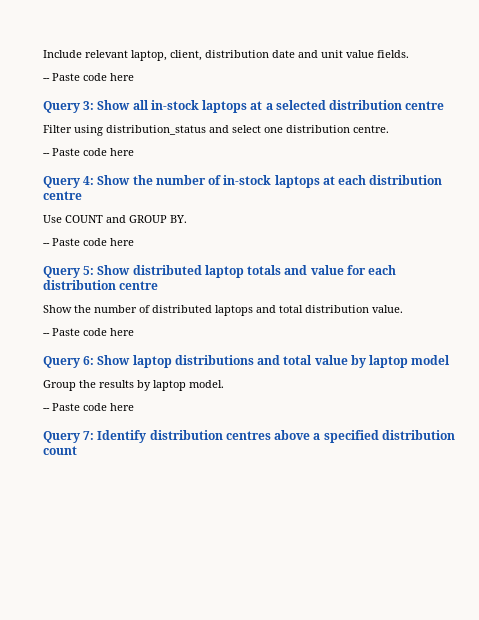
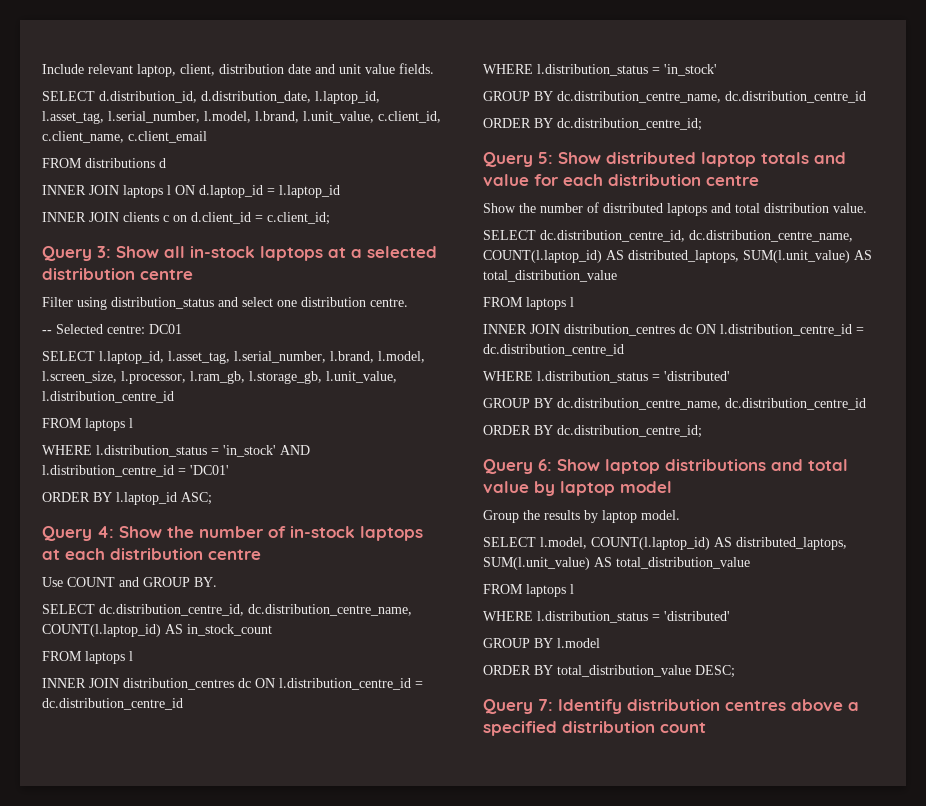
[43,73,134,81] -- Paste code here -> [42,91,380,104] [42,111,441,124] [42,131,207,143] [42,158,166,168] [42,185,340,198] [42,212,330,225] SELECT d.distribution_id, d.distribution_date, l.laptop_id, l.asset_tag, l.serial_number, l.model, l.brand, l.unit_value, c.client_id, c.client_name, c.client_email // FROM distributions d // INNER JOIN laptops l ON d.laptop_id = l.laptop_id // INNER JOIN clients c on d.client_id = c.client_id;
[52,148,134,156] Paste code here -> [56,324,182,334] [42,351,425,364] [42,371,397,384] [42,391,174,403] [42,418,133,431] [42,445,310,457] [42,465,229,477] [42,492,212,505] Selected centre: DC01 // SELECT l.laptop_id, l.asset_tag, l.serial_number, l.brand, l.model, l.screen_size, l.processor, l.ram_gb, l.storage_gb, l.unit_value, l.distribution_centre_id // FROM laptops l // WHERE l.distribution_status = 'in_stock' AND l.distribution_centre_id = 'DC01' // ORDER BY l.laptop_id ASC;
[43,238,134,246] -- Paste code here -> [42,604,412,616] [42,624,272,637] [42,651,133,664] [42,678,423,690] [42,698,183,710] [483,64,717,76] [483,91,866,103] [483,118,702,131] SELECT dc.distribution_centre_id, dc.distribution_centre_name, COUNT(l.laptop_id) AS in_stock_count // FROM laptops l // INNER JOIN distribution_centres dc ON l.distribution_centre_id = dc.distribution_centre_id // WHERE l.distribution_status = 'in_stock' // GROUP BY dc.distribution_centre_name, dc.distribution_centre_id // ORDER BY dc.distribution_centre_id;
[43,328,134,336] -- Paste code here -> [483,230,853,242] [483,250,872,263] [483,270,617,282] [483,297,574,310] [483,324,864,336] [483,344,624,356] [483,371,730,383] [483,398,866,410] [483,425,702,438] SELECT dc.distribution_centre_id, dc.distribution_centre_name, COUNT(l.laptop_id) AS distributed_laptops, SUM(l.unit_value) AS total_distribution_value // FROM laptops l // INNER JOIN distribution_centres dc ON l.distribution_centre_id = dc.distribution_centre_id // WHERE l.distribution_status = 'distributed' // GROUP BY dc.distribution_centre_name, dc.distribution_centre_id // ORDER BY dc.distribution_centre_id;
[43,403,134,411] -- Paste code here -> [483,537,847,550] [483,557,750,570] [483,584,574,597] [483,611,730,623] [483,638,600,648] [483,665,735,678] SELECT l.model, COUNT(l.laptop_id) AS distributed_laptops, SUM(l.unit_value) AS total_distribution_value // FROM laptops l // WHERE l.distribution_status = 'distributed' // GROUP BY l.model // ORDER BY total_distribution_value DESC;

